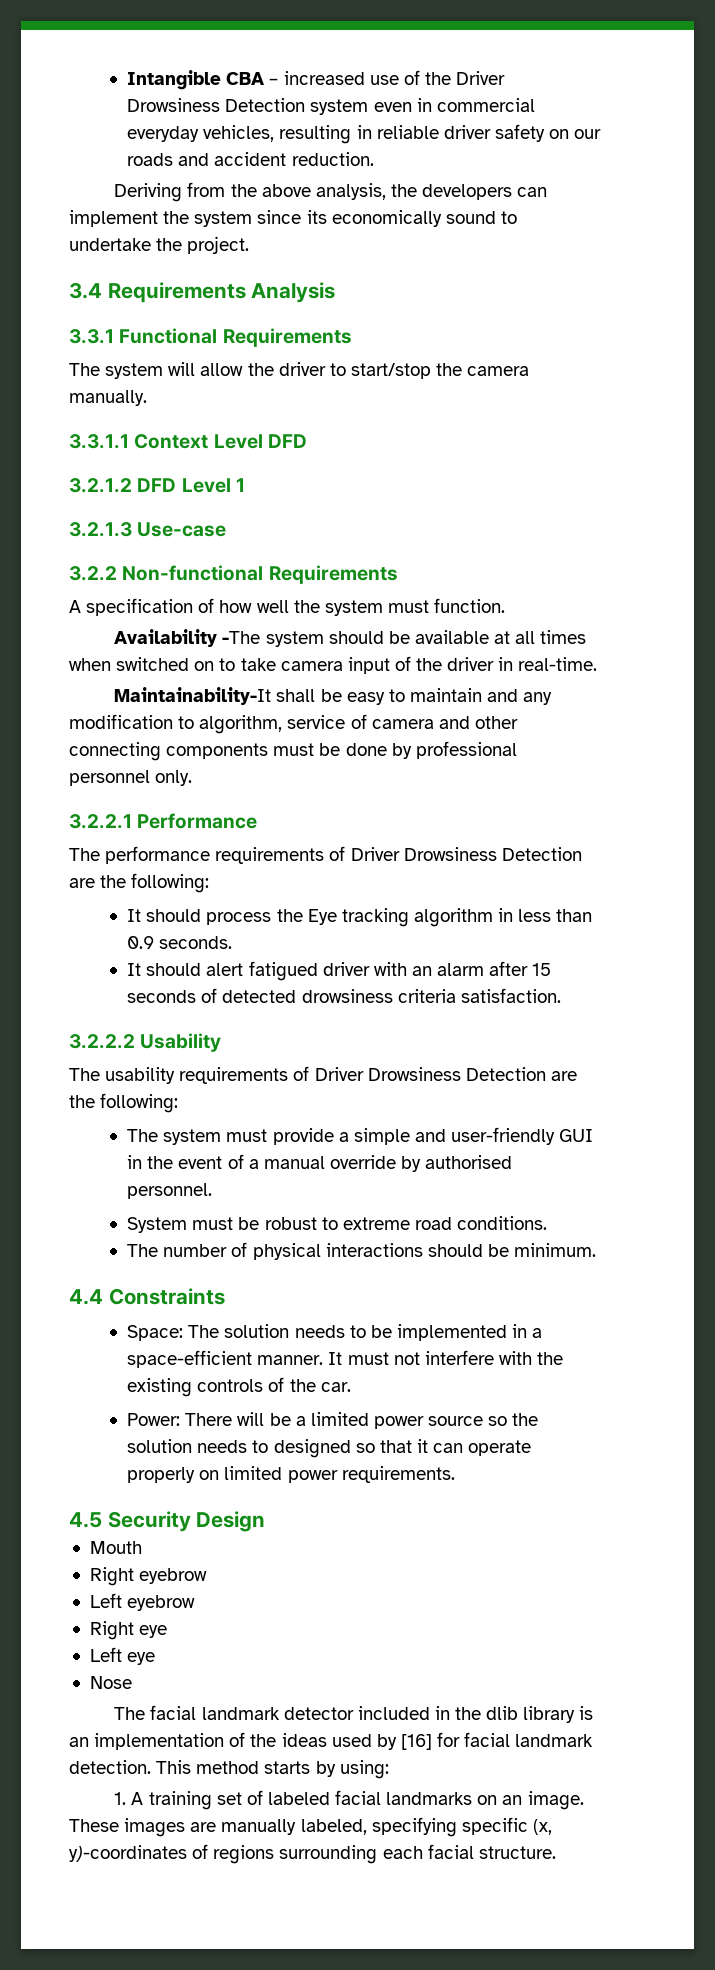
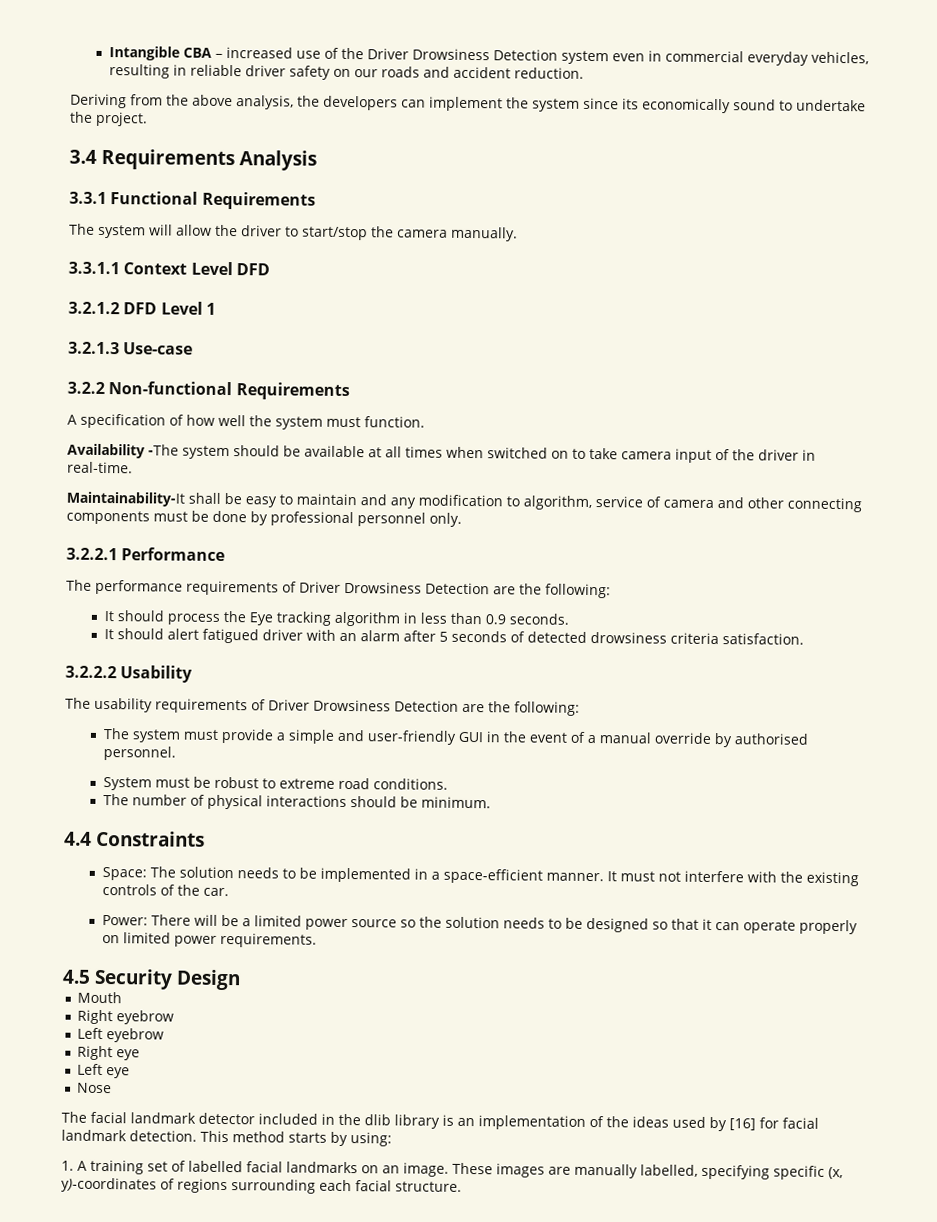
[532,963,552,976] 15 -> [438,631,448,642] 5
(269, 1446) none -> [564,917,583,929] be
[267,1792,330,1805] labeled -> [188,1160,243,1173] labelled
[300,1819,367,1835] labeled, -> [640,1164,698,1177] labelled,

